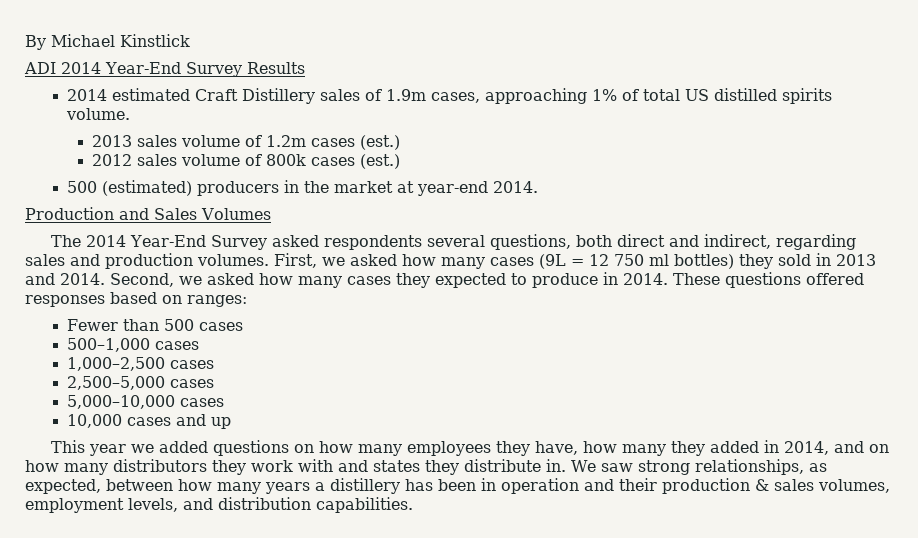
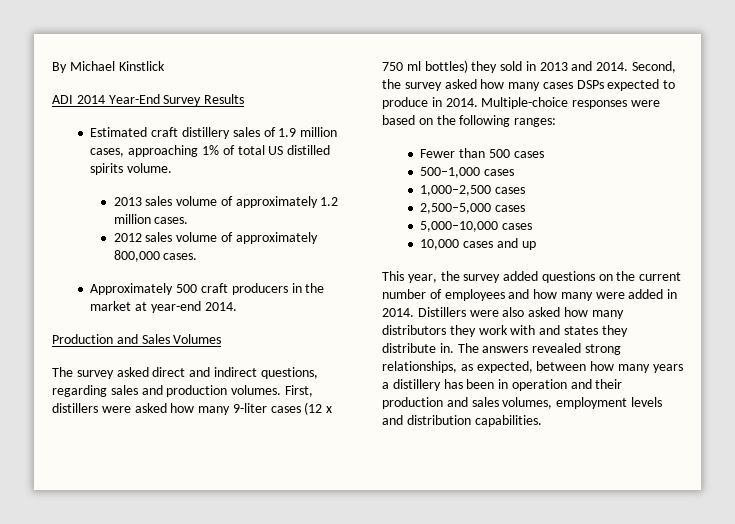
[67,88,427,104] 2014 estimated Craft Distillery sales of 1.9m -> [90,127,338,139] Estimated craft distillery sales of 1.9 million
[266,135,401,150] 1.2m cases (est.) -> [235,196,339,208] [113,214,189,224] approximately 1.2 million cases.
[266,154,401,169] [67,180,193,196] 800k cases (est.) // 500 (estimated) -> [235,232,318,244] [113,250,198,262] [90,283,229,295] approximately 800,000 cases. // Approximately 500 craft
[85,234,771,250] 2014 Year-End Survey asked respondents several questions, both direct and indirect, -> [76,367,318,379] survey asked direct and indirect questions,
[322,254,609,269] we asked how many cases (9L = 12 -> [52,402,333,415] distillers were asked how many 9-liter cases (12 x
[179,273,430,288] we asked how many cases they -> [382,79,604,91] the survey asked how many cases DSPs
[673,272,864,288] [25,292,182,307] These questions offered responses based on -> [481,97,660,109] [382,115,511,127] Multiple-choice responses were based on the following
[88,440,889,456] year we added questions on how many employees they have, how many they added in 2014, and on -> [407,271,682,283] [382,289,678,301] [382,307,561,317] year, the survey added questions on the current number of employees and how many were added in 2014. Distillers were also asked
[571,460,633,472] We saw -> [457,343,582,353] The answers revealed
[755,479,769,491] & -> [446,397,468,407] and
[128,498,178,512] levels, -> [630,397,662,407] levels

